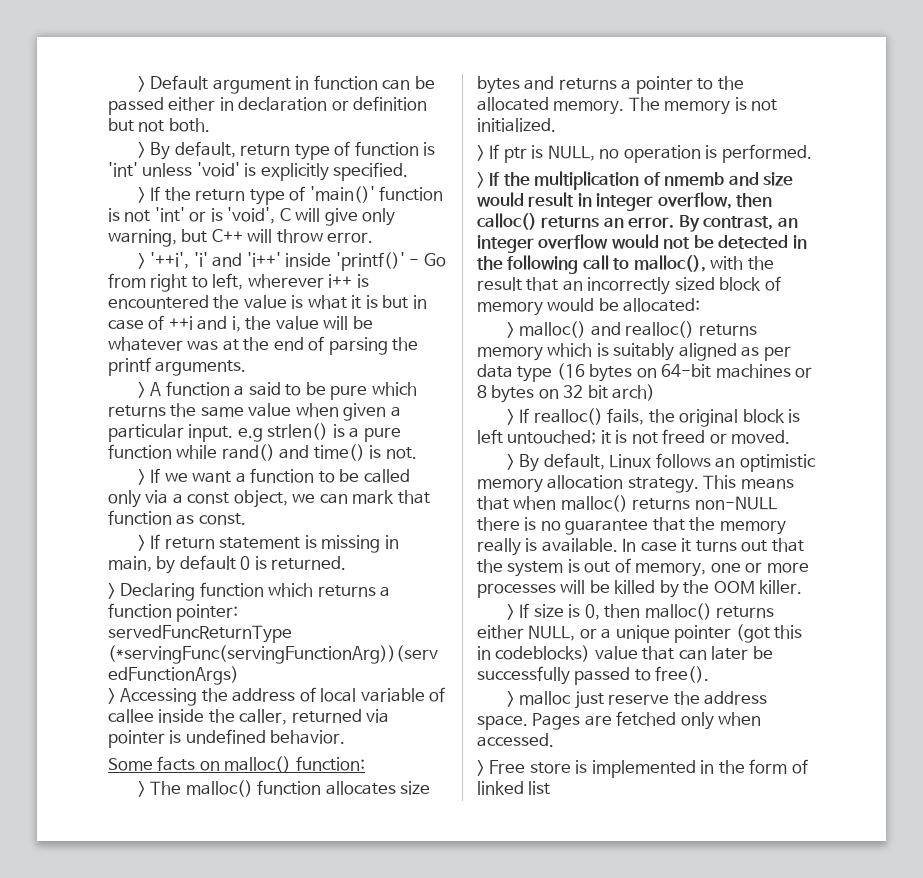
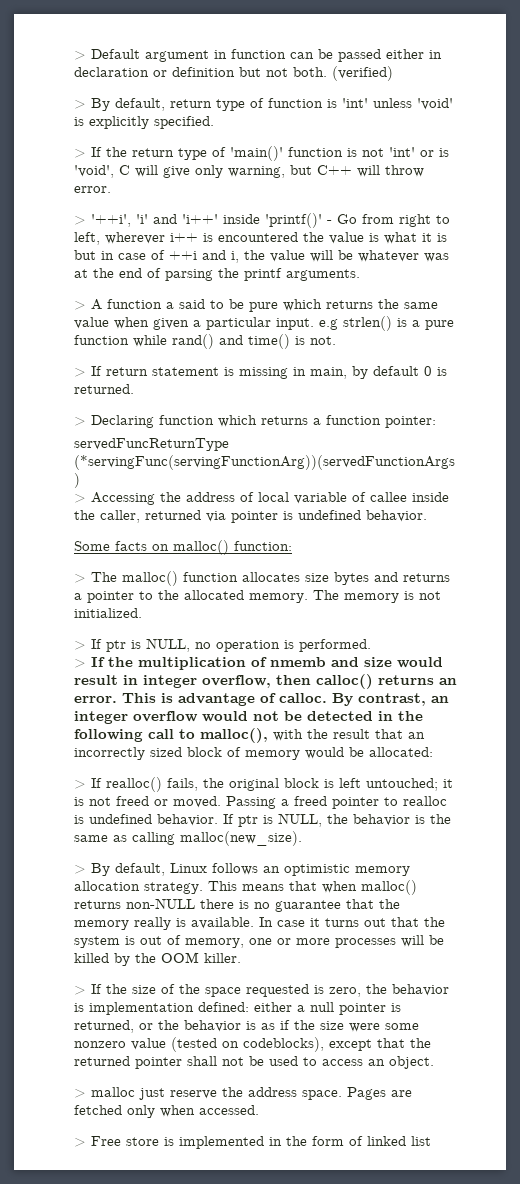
(210, 125) none -> [332,66,393,81] (verified)
[138,468,410,485] [108,490,430,508] [108,510,246,525] // > If we want a function to be called only via a const object, we can mark that function as const. -> (336, 340) none
(675, 222) none -> [122,693,327,706] This is advantage of calloc.
[507,321,757,338] [477,343,791,361] [477,363,813,382] [477,384,656,403] // > malloc() and realloc() returns memory which is suitably aligned as per data type (16 bytes on 64-bit machines or 8 bytes on 32 bit arch) -> (433, 752) none
(791, 437) none -> [226,796,447,809] [74,813,451,827] [74,831,302,846] Passing a freed pointer to realloc is undefined behavior. If ptr is NULL, the behavior is the same as calling malloc(new_size).
[533,603,775,620] [477,624,803,643] [477,645,773,662] [477,666,710,685] size is 0, then malloc() returns either NULL, or a unique pointer (got this in codeblocks) value that can later be successfully passed to free(). -> [106,984,449,997] [74,1002,401,1015] [74,1020,419,1033] [74,1037,431,1052] [74,1056,434,1069] the size of the space requested is zero, the behavior is implementation defined: either a null pointer is returned, or the behavior is as if the size were some nonzero value (tested on codeblocks), except that the returned pointer shall not be used to access an object.

